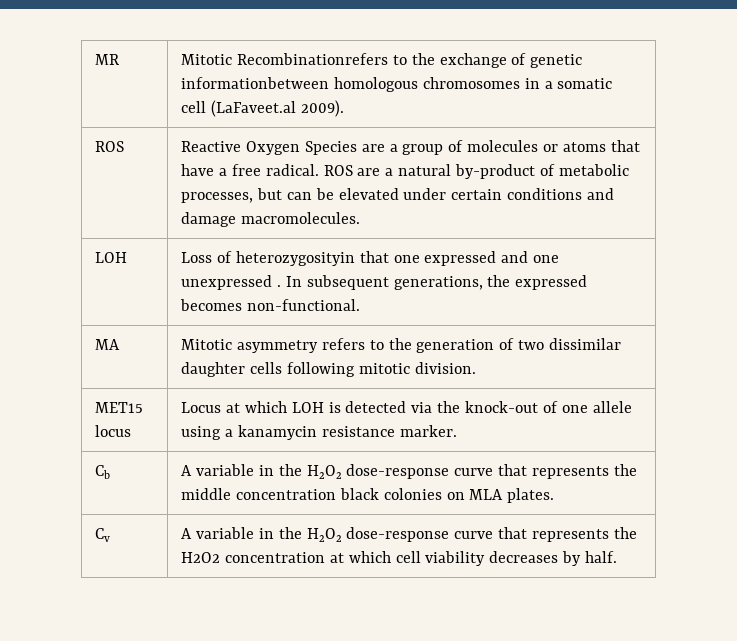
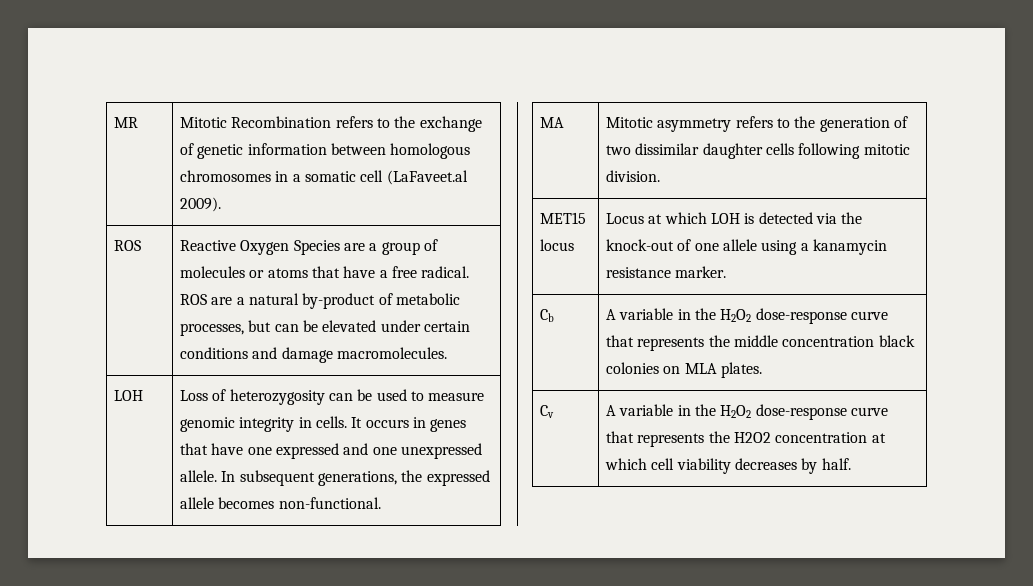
[236,53,388,65] Recombinationrefers -> [231,116,373,128] Recombination refers
[181,77,330,89] informationbetween -> [247,143,387,155] information between
[235,251,389,266] heterozygosityin that -> [229,389,485,405] [180,416,467,432] [180,443,244,455] heterozygosity can be used to measure genomic integrity in cells. It occurs in genes that have
[276,285,281,287] . -> [180,470,218,482] allele.
(588, 282) none -> [180,497,215,509] allele

